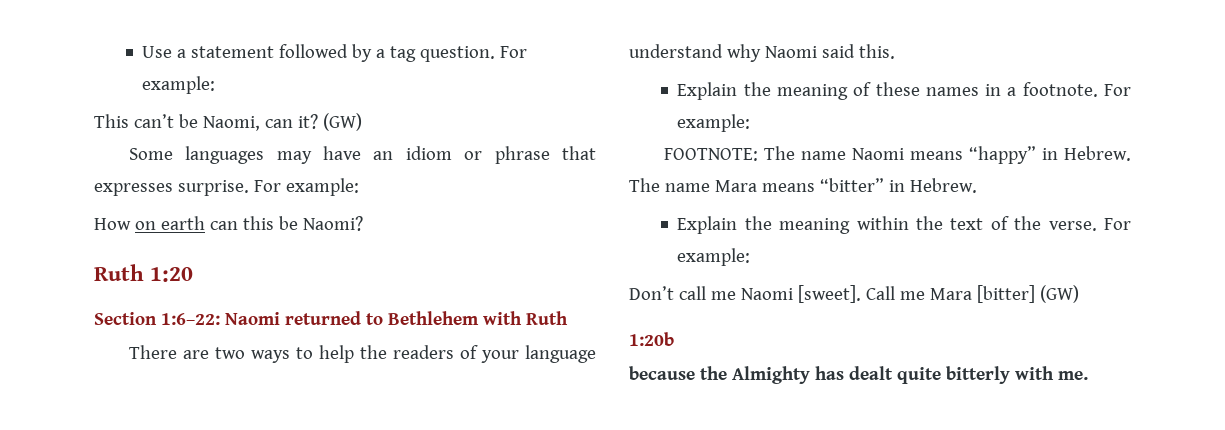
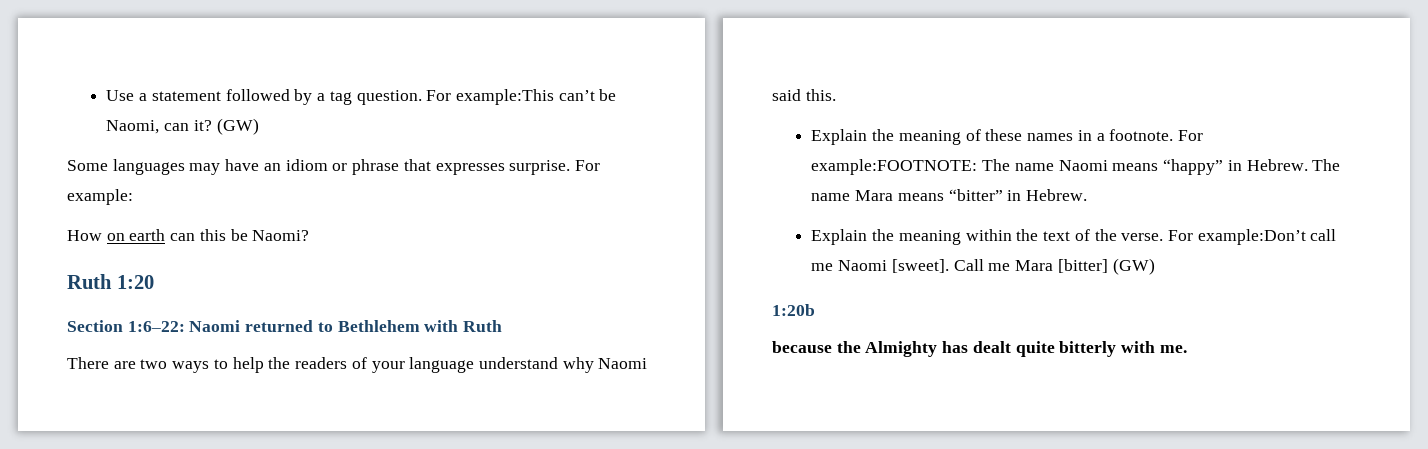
[142,76,216,94] [94,114,129,128] example: // This -> [455,89,554,105] example:This
[677,114,751,132] [663,148,758,161] example: // FOOTNOTE: -> [811,159,978,175] example:FOOTNOTE:
[677,248,751,266] [629,286,674,300] example: // Don’t -> [1197,229,1306,245] example:Don’t

